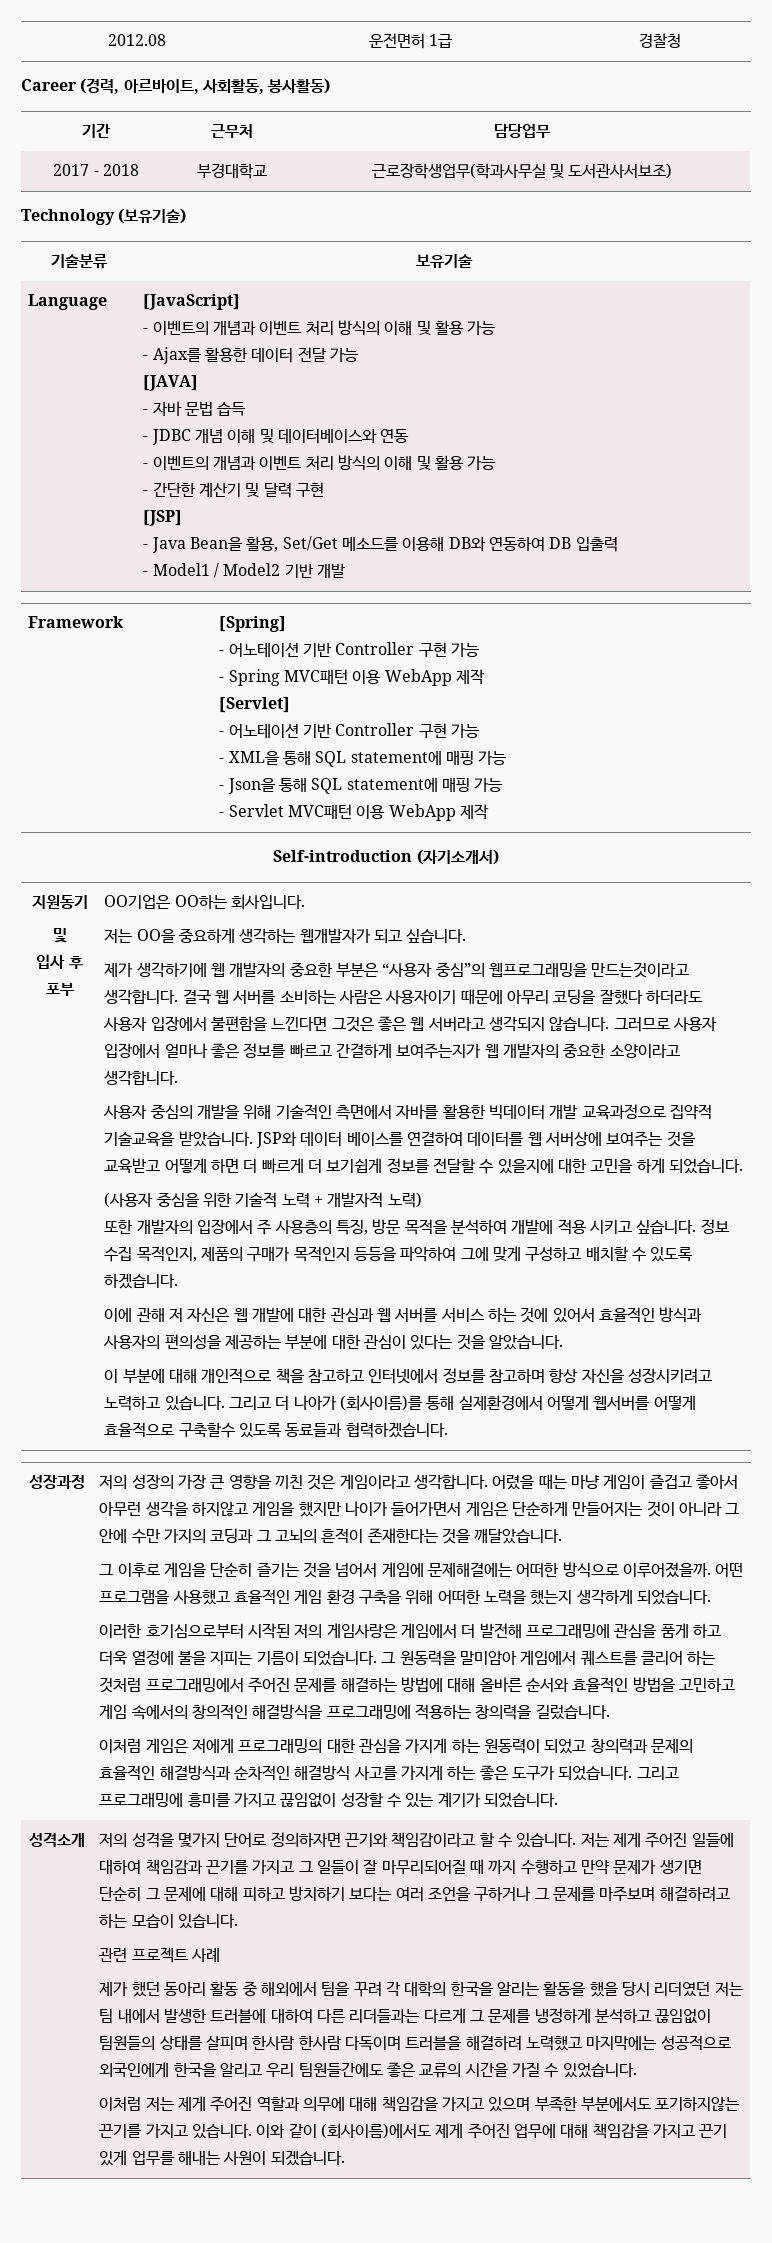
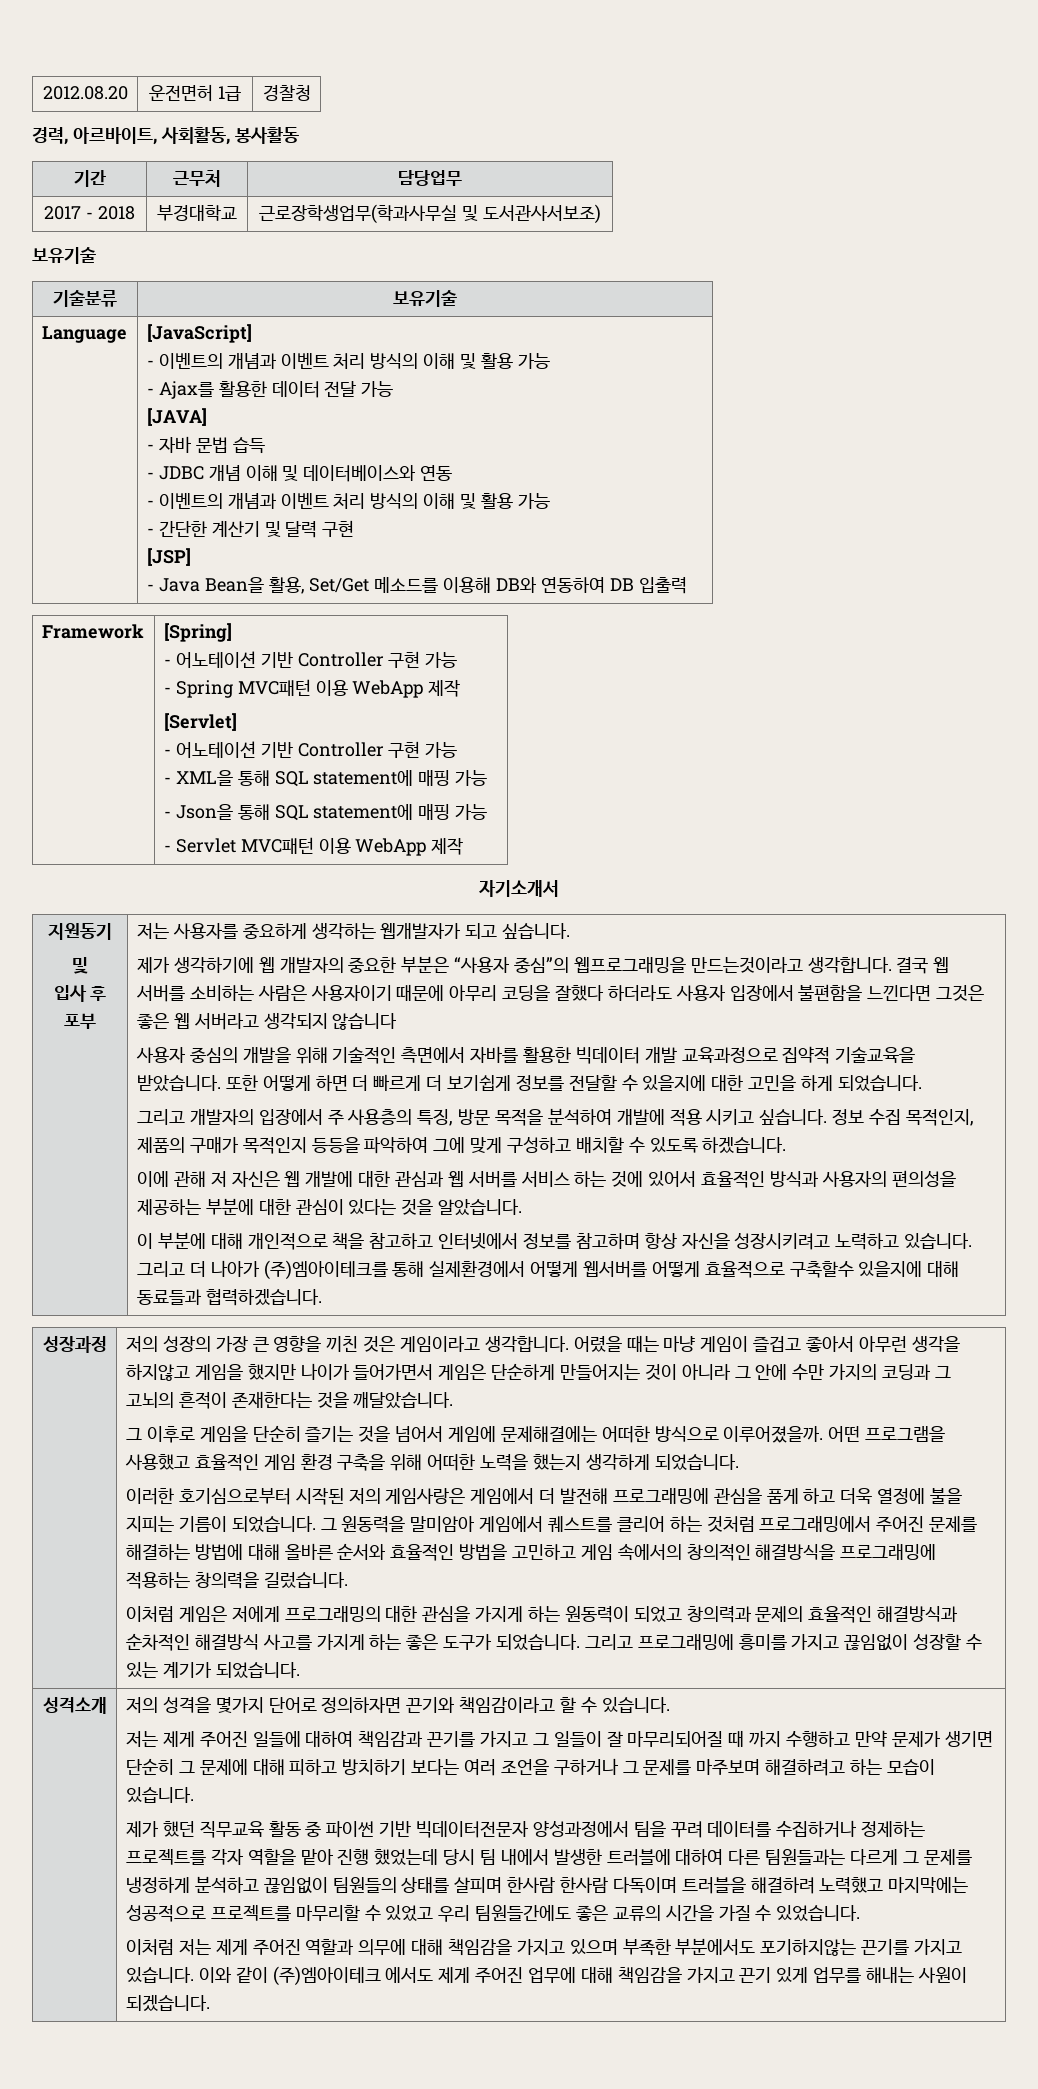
[108,34,166,46] 2012.08 -> [42,86,128,100] 2012.08.20
[21,78,120,94] Career (경력, -> [32,127,68,145] 경력,
[268,78,331,94] 봉사활동) -> [234,127,299,144] 봉사활동
[21,208,187,225] Technology (보유기술) -> [32,247,96,264] 보유기술
[143,563,347,578] // - Model1 / Model2 기반 개발 -> (687, 585) none
[273,849,499,865] Self-introduction (자기소개서) -> [478,880,559,897] 자기소개서
[104,894,306,910] [104,929,176,943] OO기업은 OO하는 회사입니다. // 저는 OO을 -> [136,923,238,939] 저는 사용자를
[549,1016,717,1032] [104,1043,680,1059] [104,1070,179,1086] 않습니다. 그러므로 사용자 입장에서 얼마나 좋은 정보를 빠르고 간결하게 보여주는지가 웹 개발자의 중요한 소양이라고 생각합니다. -> [332,1013,398,1030] 않습니다
[256,1131,696,1148] [104,1158,161,1174] JSP와 데이터 베이스를 연결하여 데이터를 웹 서버상에 보여주는 것을 교육받고 -> [225,1075,258,1091] 또한
[104,1192,422,1208] [104,1219,134,1234] (사용자 중심을 위한 기술적 노력 + 개발자적 노력) // 또한 -> [136,1109,185,1125] 그리고
[340,1395,424,1411] (회사이름)를 -> [263,1260,388,1280] (주)엠아이테크를
[239,1423,283,1438] 있도록 -> [858,1261,960,1277] 있을지에 대해
(577, 1840) none -> (670, 1705) //
[99,1947,221,1963] // 관련 프로젝트 사례 -> (194, 1795) none
[164,1982,207,1996] 동아리 -> [199,1821,264,1838] 직무교육
[261,1981,744,1997] 해외에서 팀을 꾸려 각 대학의 한국을 알리는 활동을 했을 당시 리더였던 저는 -> [326,1820,926,1838] [125,1849,476,1866] 파이썬 기반 빅데이터전문자 양성과정에서 팀을 꾸려 데이터를 수집하거나 정제하는 프로젝트를 각자 역할을 맡아 진행 했었는데 당시
[349,2009,421,2023] 리더들과는 -> [765,1849,846,1865] 팀원들과는
[99,2062,263,2077] 외국인에게 한국을 알리고 -> [210,1905,434,1922] 프로젝트를 마무리할 수 있었고
[321,2123,432,2139] (회사이름)에서도 -> [272,1966,434,1986] (주)엠아이테크 에서도

